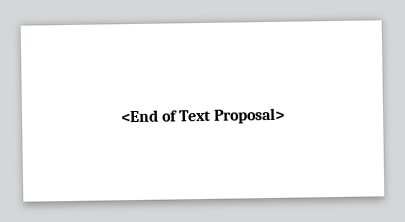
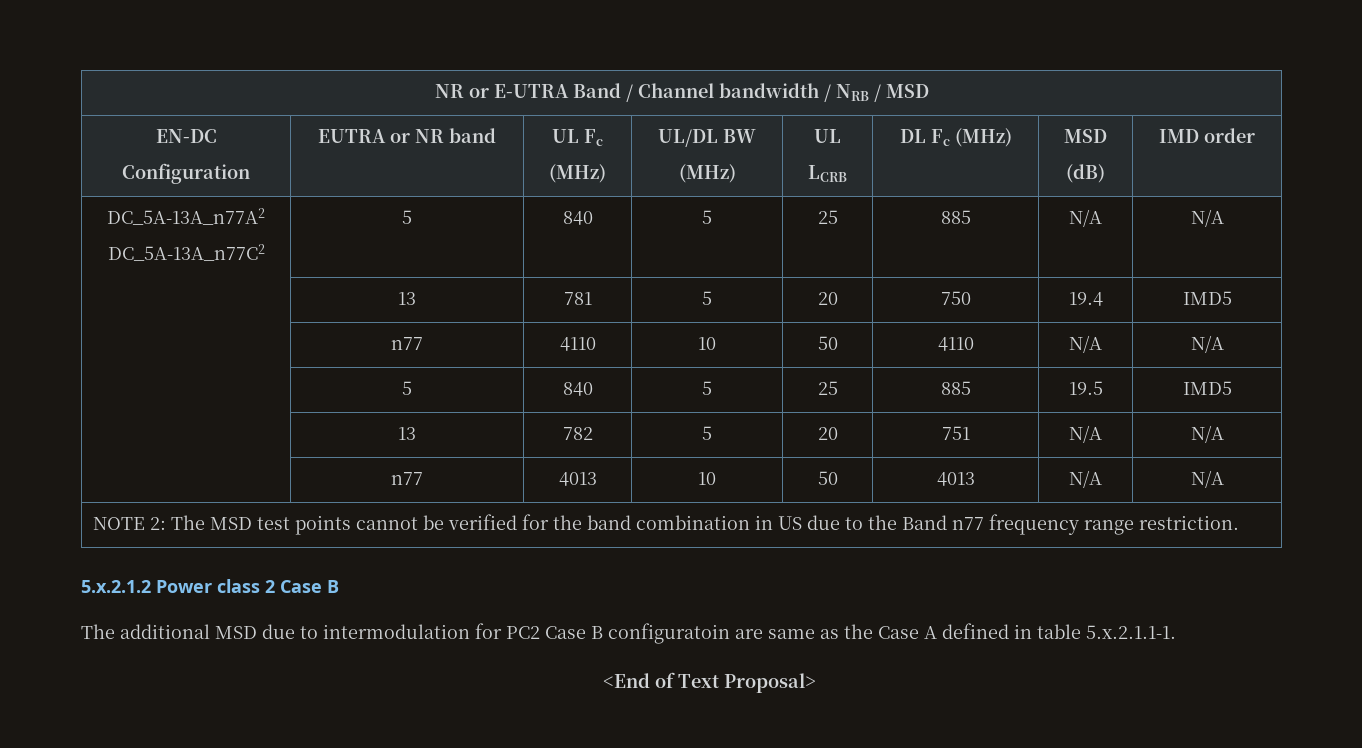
(119, 116) none -> [434,83,929,102] [155,129,217,143] [122,163,250,184] [318,128,496,143] [552,129,603,146] [549,164,606,183] [658,129,756,147] [678,164,736,183] [814,129,841,143] [808,165,847,182] [899,128,1012,147] [1064,129,1107,143] [1066,164,1105,183] [1159,128,1255,143] [107,208,265,225] [107,244,265,261] [401,210,412,224] [562,211,593,225] [702,210,712,224] [817,210,838,224] [940,210,971,224] [1069,209,1102,227] [1190,209,1224,227] [397,292,416,305] [563,292,592,305] [702,291,712,305] [817,292,838,305] [940,291,971,305] [1068,292,1103,306] [1182,291,1232,305] [390,337,423,350] [559,337,596,351] [698,337,716,350] [817,336,838,350] [937,337,974,351] [1069,335,1102,353] [1190,335,1224,353] [401,381,412,395] [562,382,593,396] [702,381,712,395] [817,381,838,395] [940,381,971,395] [1068,381,1103,395] [1182,381,1232,395] [397,427,416,440] [562,427,593,440] [702,426,712,440] [817,427,838,440] [941,426,970,440] [1069,425,1102,443] [1190,425,1224,443] [390,472,423,485] [558,472,597,486] [698,472,716,485] [817,471,838,485] [936,472,975,486] [1069,470,1102,488] [1190,470,1224,488] [93,514,1240,535] [81,579,339,593] [81,623,1176,644] NR or E-UTRA Band / Channel bandwidth / NRB / MSD // EN-DC // Configuration | EUTRA or NR band | UL Fc // (MHz) | UL/DL BW // (MHz) | UL // LCRB | DL Fc (MHz) | MSD // (dB) | IMD order // DC_5A-13A_n77A2 // DC_5A-13A_n77C2 | 5 | 840 | 5 | 25 | 885 | N/A | N/A // | 13 | 781 | 5 | 20 | 750 | 19.4 | IMD5 // | n77 | 4110 | 10 | 50 | 4110 | N/A | N/A // | 5 | 840 | 5 | 25 | 885 | 19.5 | IMD5 // | 13 | 782 | 5 | 20 | 751 | N/A | N/A // | n77 | 4013 | 10 | 50 | 4013 | N/A | N/A // NOTE 2: The MSD test points cannot be verified for the band combination in US due to the Band n77 frequency range restriction. // 5.x.2.1.2 Power class 2 Case B // The additional MSD due to intermodulation for PC2 Case B configuratoin are same as the Case A defined in table 5.x.2.1.1-1. //

